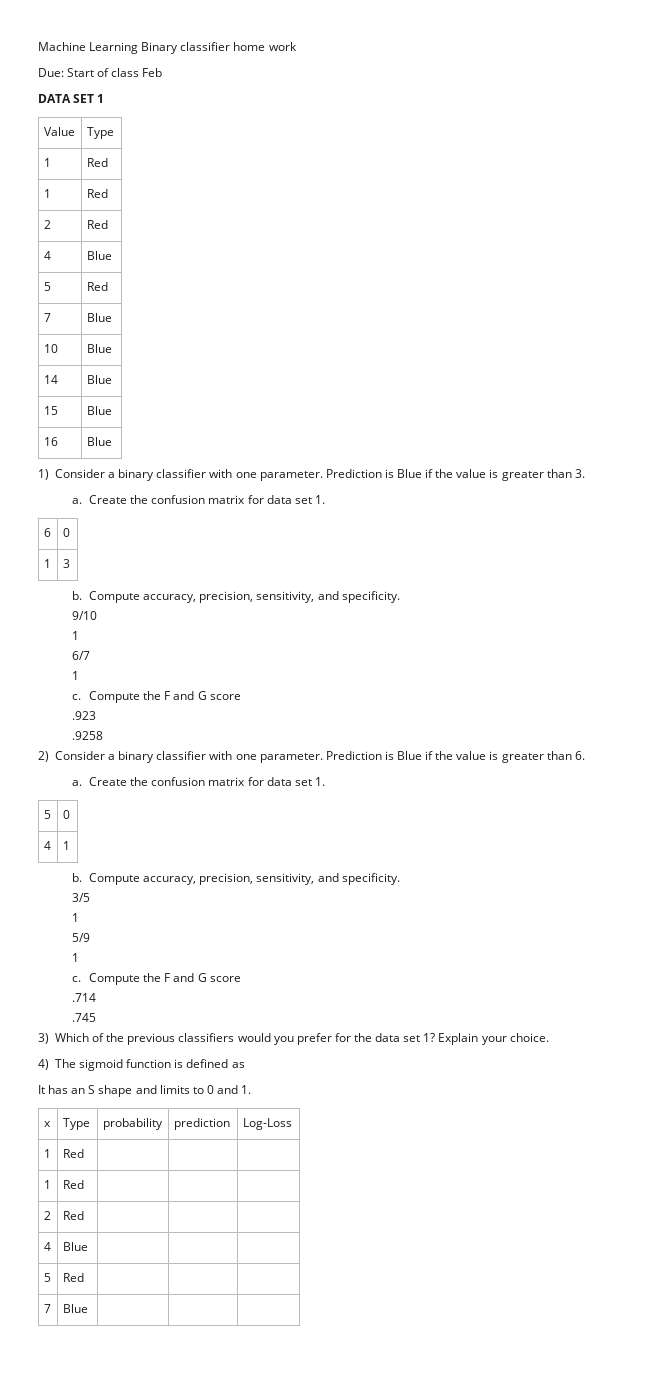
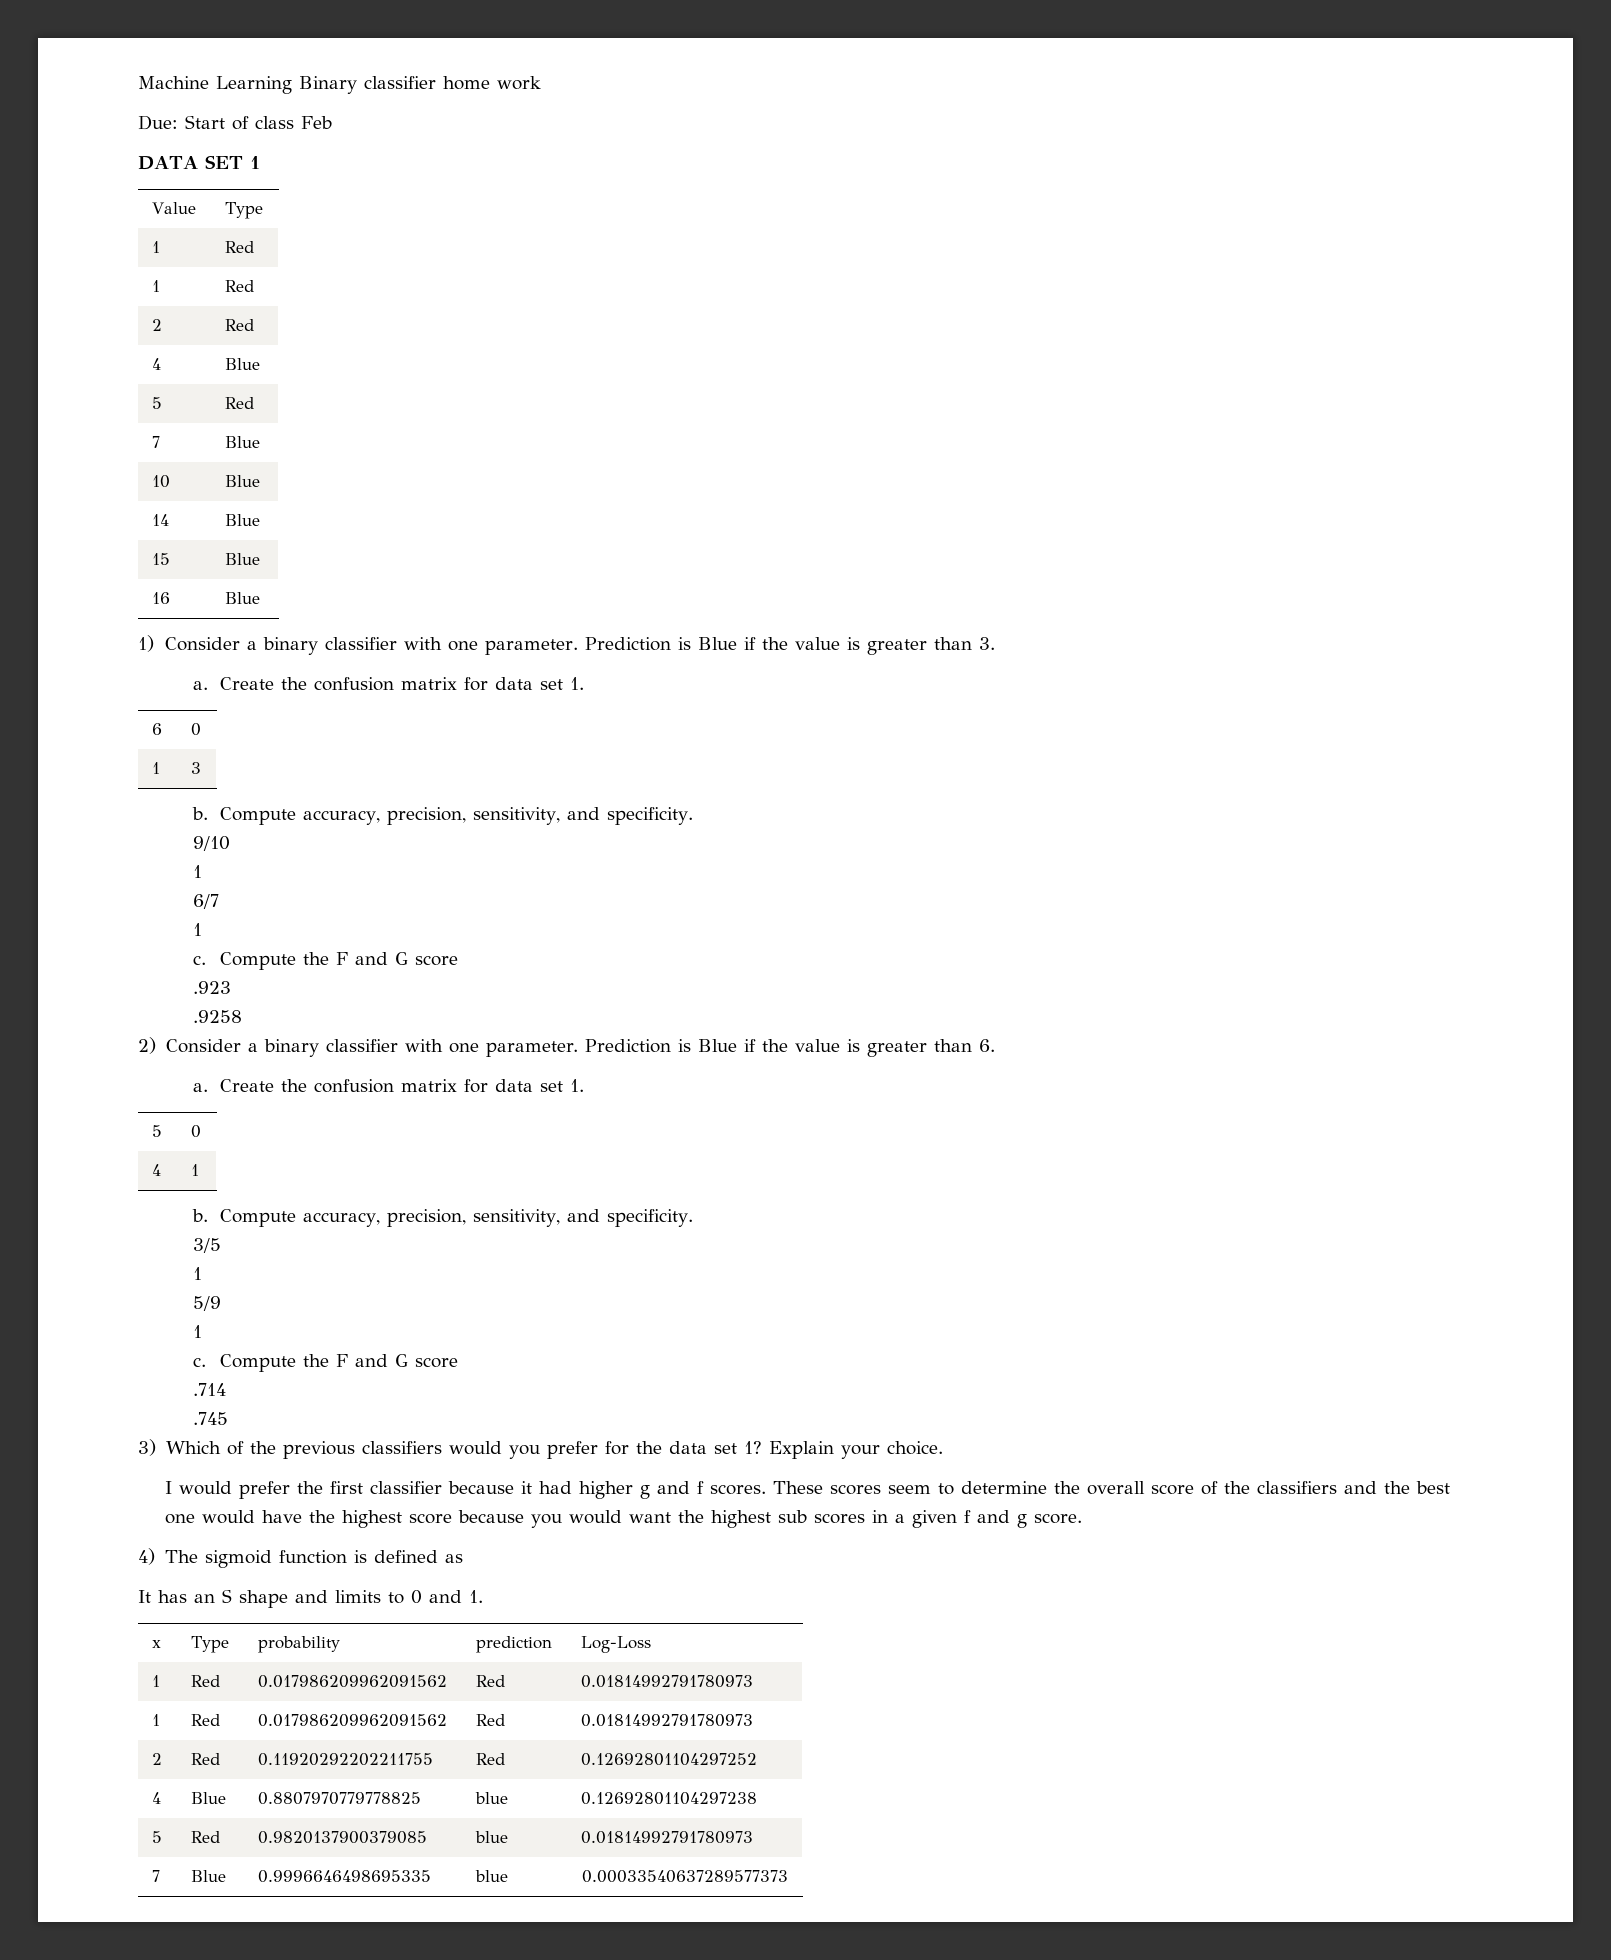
(549, 1037) none -> [165,1481,1451,1499] [165,1510,1083,1528] // I would prefer the first classifier because it had higher g and f scores. These scores seem to determine the overall score of the classifiers and the best one would have the highest score because you would want the highest sub scores in a given f and g score.
[43,1180,51,1189] [62,1180,84,1189] | | // 1 | Red | | | -> [258,1675,448,1688] [476,1675,506,1687] [581,1675,754,1688] [152,1714,161,1726] [191,1714,221,1726] [258,1714,448,1727] [476,1714,506,1726] [581,1714,754,1727] 0.017986209962091562 | Red | 0.01814992791780973 // 1 | Red | 0.017986209962091562 | Red | 0.01814992791780973
(84, 1215) | | -> [258,1753,434,1766] [476,1753,506,1765] [581,1753,758,1766] 0.11920292202211755 | Red | 0.12692801104297252
(88, 1246) | | -> [258,1792,422,1805] [475,1792,509,1804] [581,1792,758,1805] 0.8807970779778825 | blue | 0.12692801104297238
(84, 1277) | | -> [258,1831,428,1844] [475,1831,509,1843] [581,1831,754,1844] 0.9820137900379085 | blue | 0.01814992791780973
(88, 1308) | | -> [258,1870,432,1883] [475,1870,509,1882] [582,1870,788,1883] 0.9996646498695335 | blue | 0.00033540637289577373

